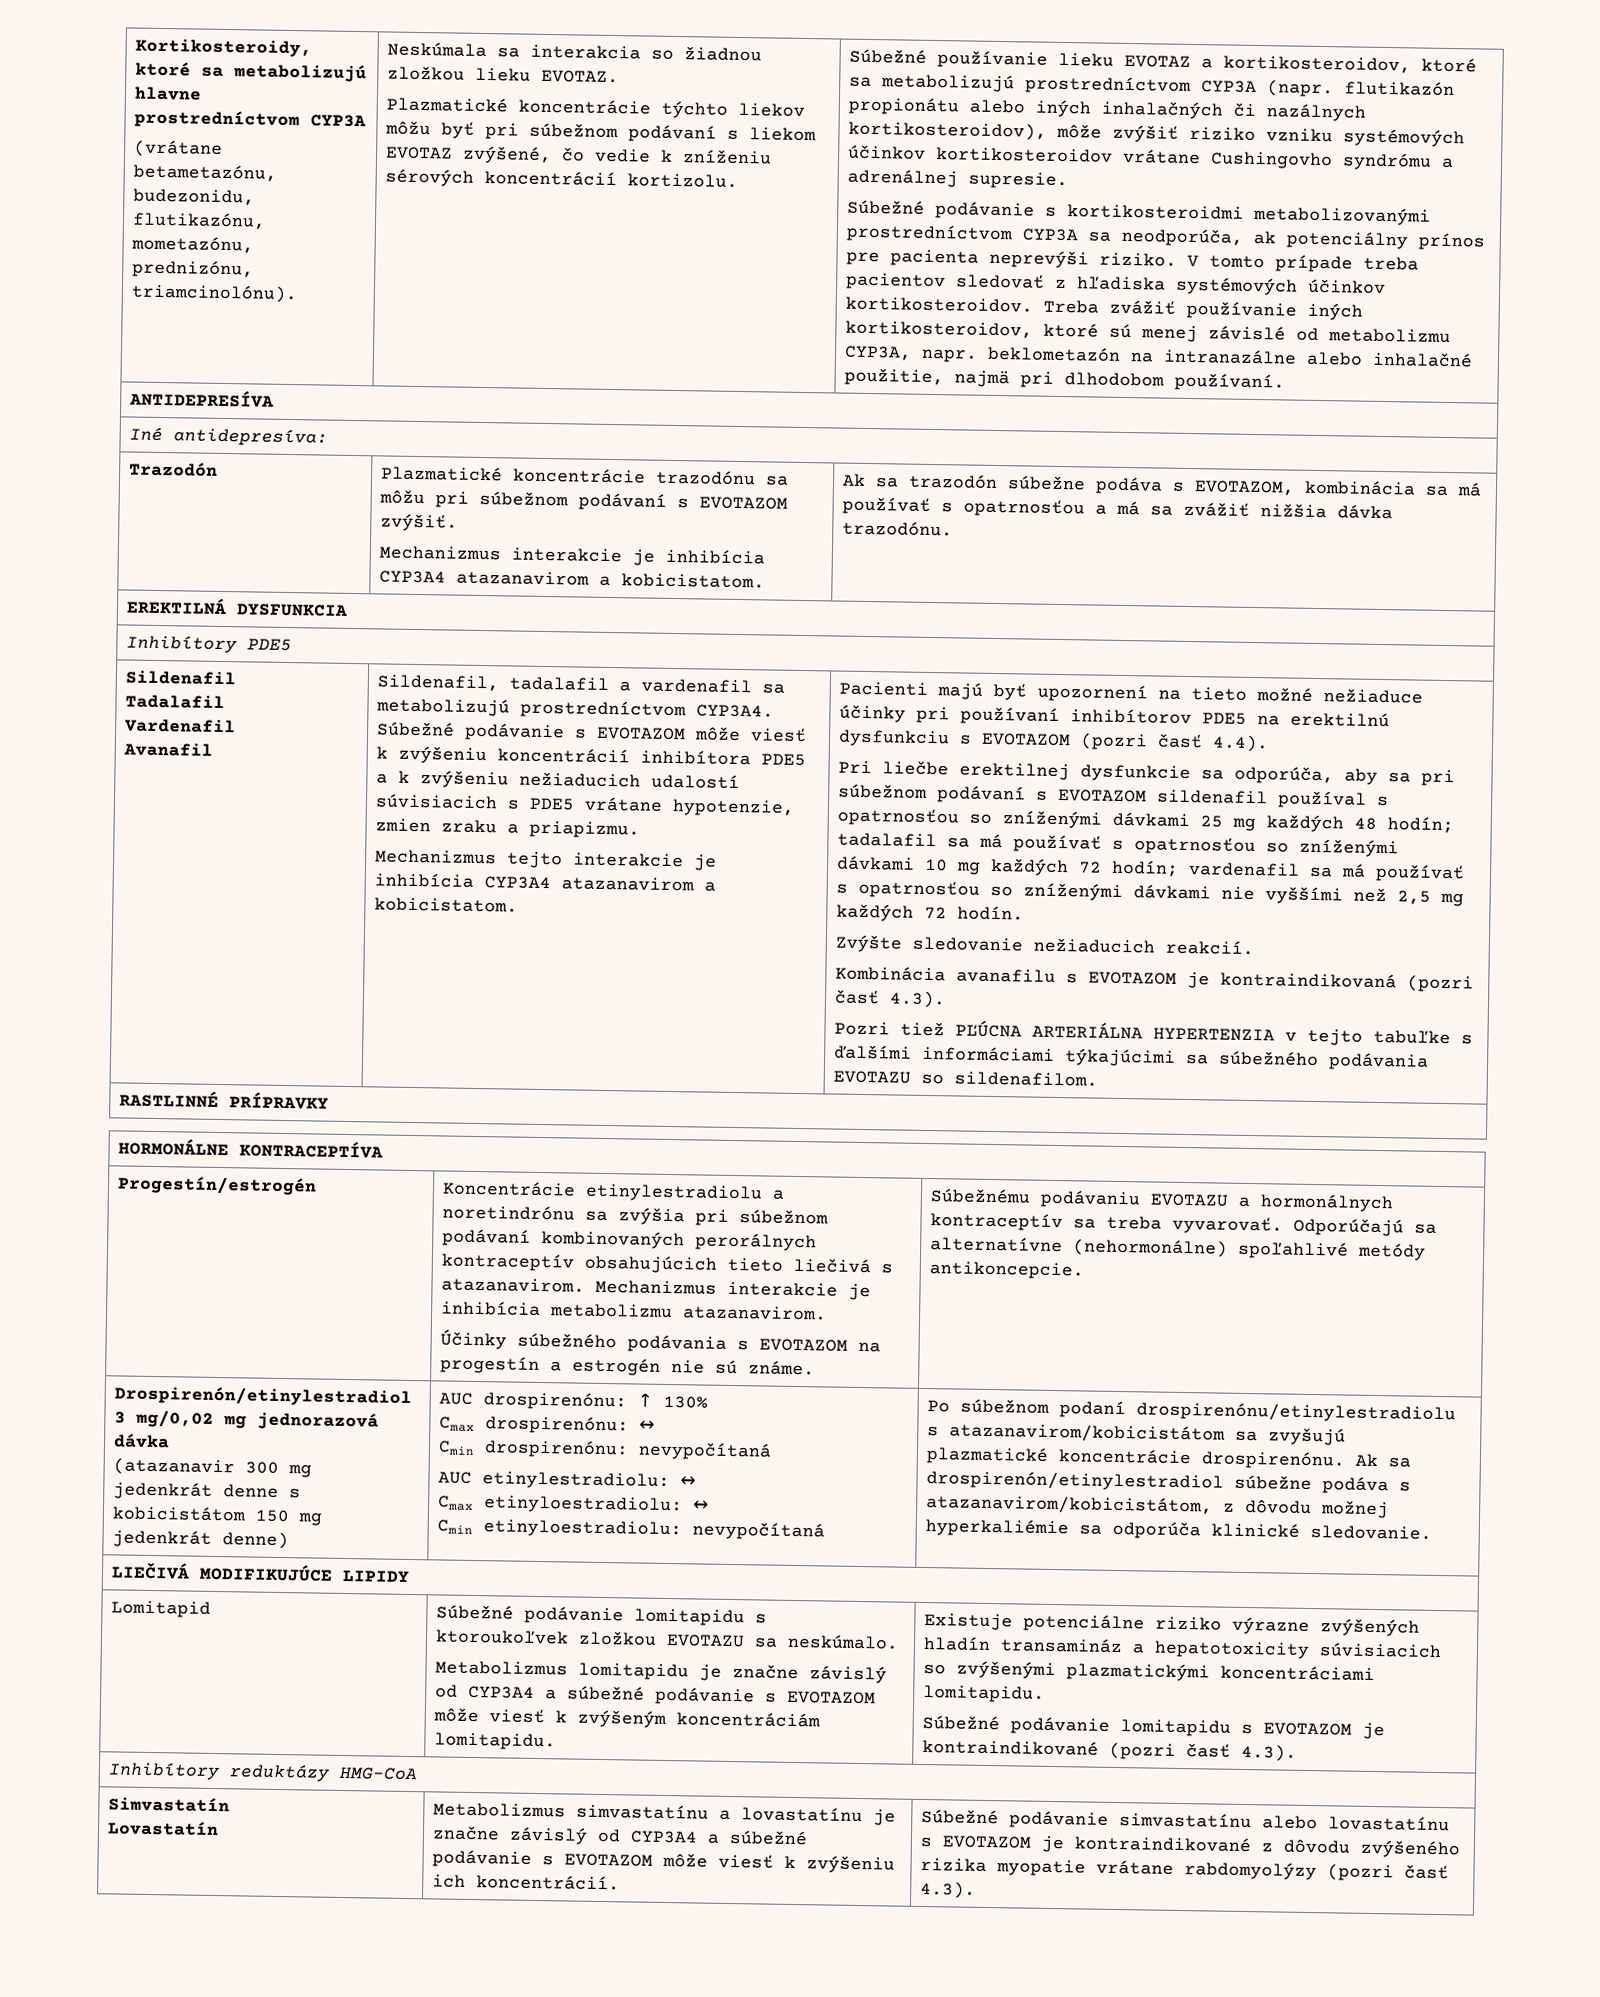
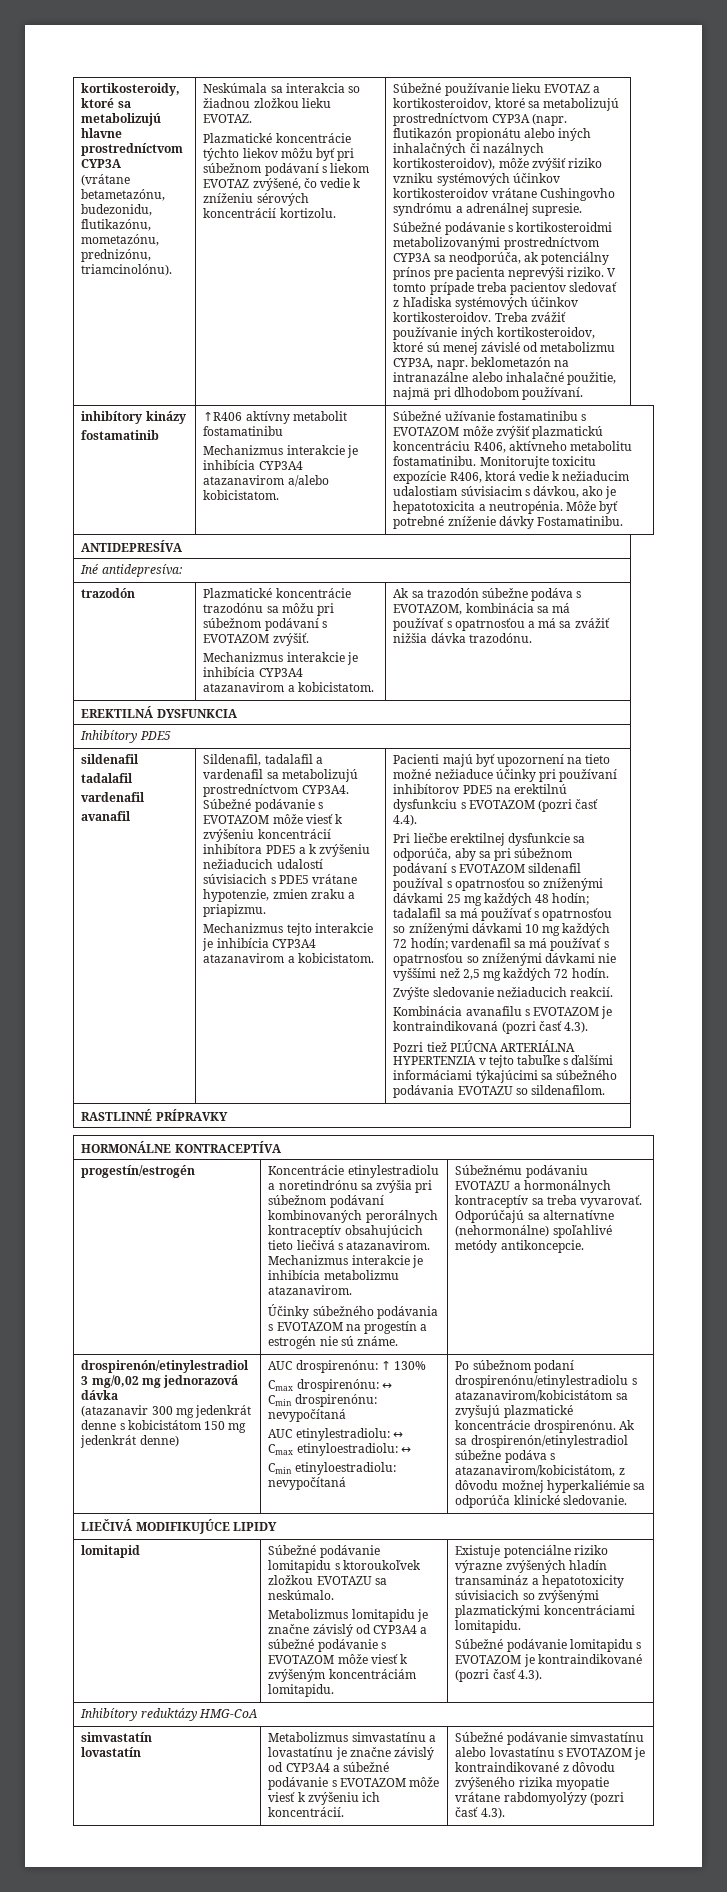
[135,38,313,58] Kortikosteroidy, -> [81,83,181,96] kortikosteroidy,
(1286, 382) none -> [81,411,186,424] [81,430,160,440] [203,411,347,424] [203,426,284,436] [203,445,358,458] [203,460,303,470] [203,475,329,487] [203,490,280,500] [393,411,586,421] [393,426,603,439] [393,441,632,453] [393,456,596,469] [393,471,630,484] [393,486,617,499] [393,501,619,514] [393,516,623,529] // inhibítory kinázy // fostamatinib | ↑R406 aktívny metabolit fostamatinibu // Mechanizmus interakcie je inhibícia CYP3A4 atazanavirom a/alebo kobicistatom. | Súbežné užívanie fostamatinibu s EVOTAZOM môže zvýšiť plazmatickú koncentráciu R406, aktívneho metabolitu fostamatinibu. Monitorujte toxicitu expozície R406, ktorá vedie k nežiaducim udalostiam súvisiacim s dávkou, ako je hepatotoxicita a neutropénia. Môže byť potrebné zníženie dávky Fostamatinibu.
[129,461,219,477] Trazodón -> [81,588,136,598] trazodón
[125,670,238,686] [125,694,226,710] [124,718,237,734] [123,742,214,757] Sildenafil // Tadalafil // Vardenafil // Avanafil -> [81,754,140,764] [81,773,134,783] [81,792,146,802] [81,811,132,821] sildenafil // tadalafil // vardenafil // avanafil
[117,1175,318,1196] Progestín/estrogén -> [81,1165,196,1178] progestín/estrogén
[114,1385,413,1408] Drospirenón/etinylestradiol -> [81,1360,250,1373] drospirenón/etinylestradiol
[111,1600,212,1618] Lomitapid -> [81,1545,141,1558] lomitapid
[108,1796,231,1813] [107,1820,220,1837] Simvastatín // Lovastatín -> [81,1732,153,1742] [81,1747,142,1757] simvastatín // lovastatín

